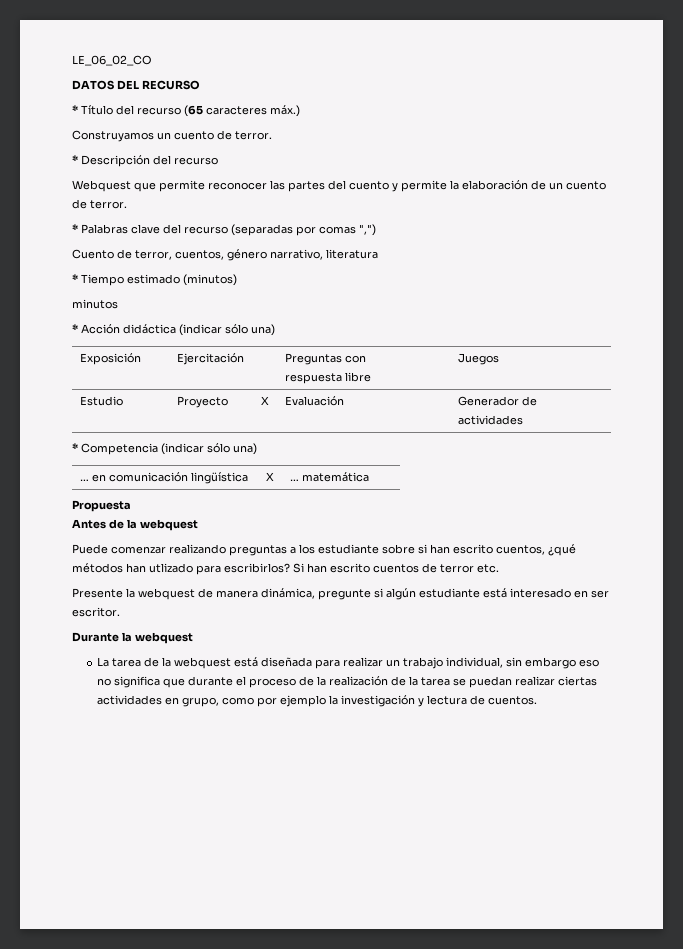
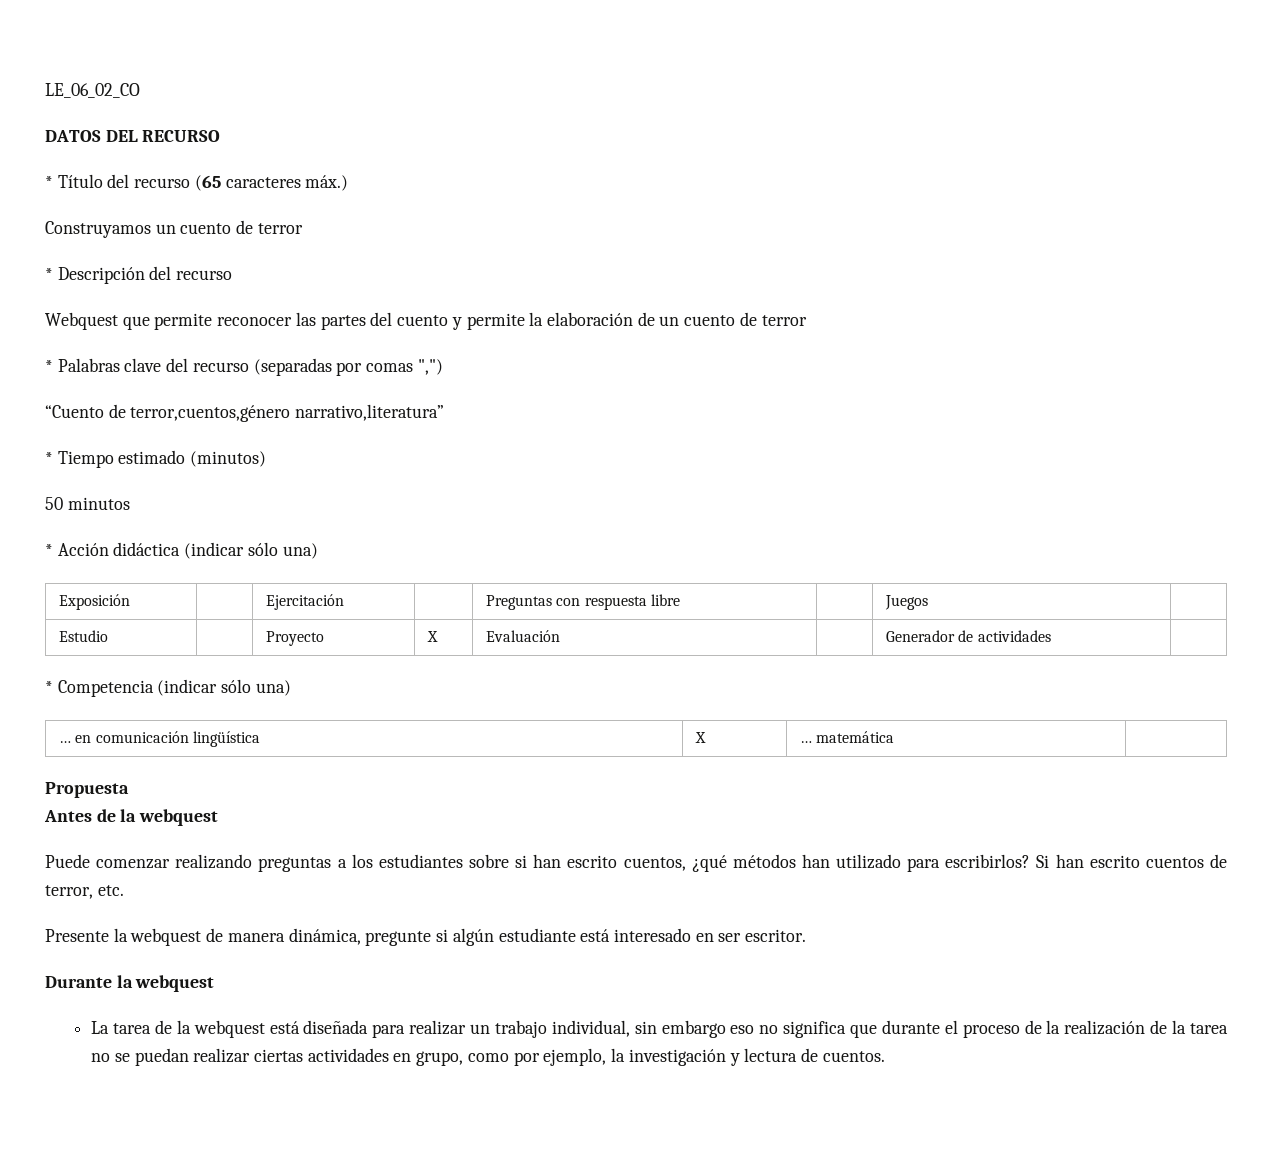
[235,131,272,140] terror. -> [257,223,303,234] terror
[90,200,127,209] terror. -> [761,315,807,326] terror
[72,249,378,261] Cuento de terror, cuentos, género narrativo, literatura -> [45,404,445,422] “Cuento de terror,cuentos,género narrativo,literatura”
(237, 280) none -> [45,497,63,510] 50
[318,544,379,554] estudiante -> [378,854,463,868] estudiantes
[149,563,193,573] utlizado -> [836,854,902,869] utilizado
[440,564,474,573] terror -> [45,885,93,899] terror,
(451, 681) none -> [91,1053,111,1062] no
[280,695,327,707] ejemplo -> [543,1048,607,1066] ejemplo,

